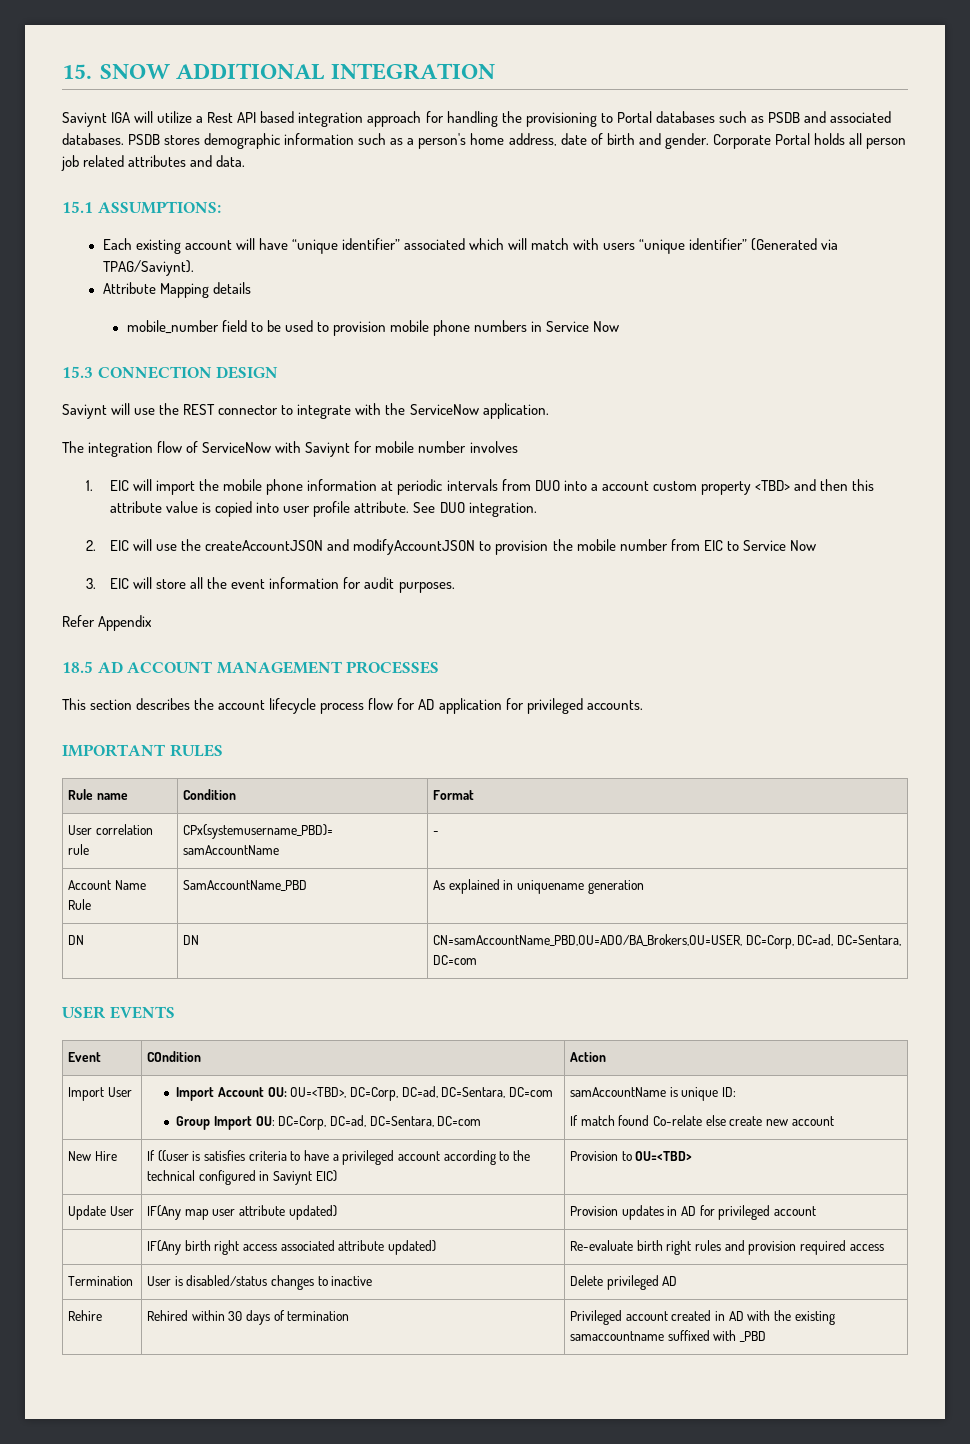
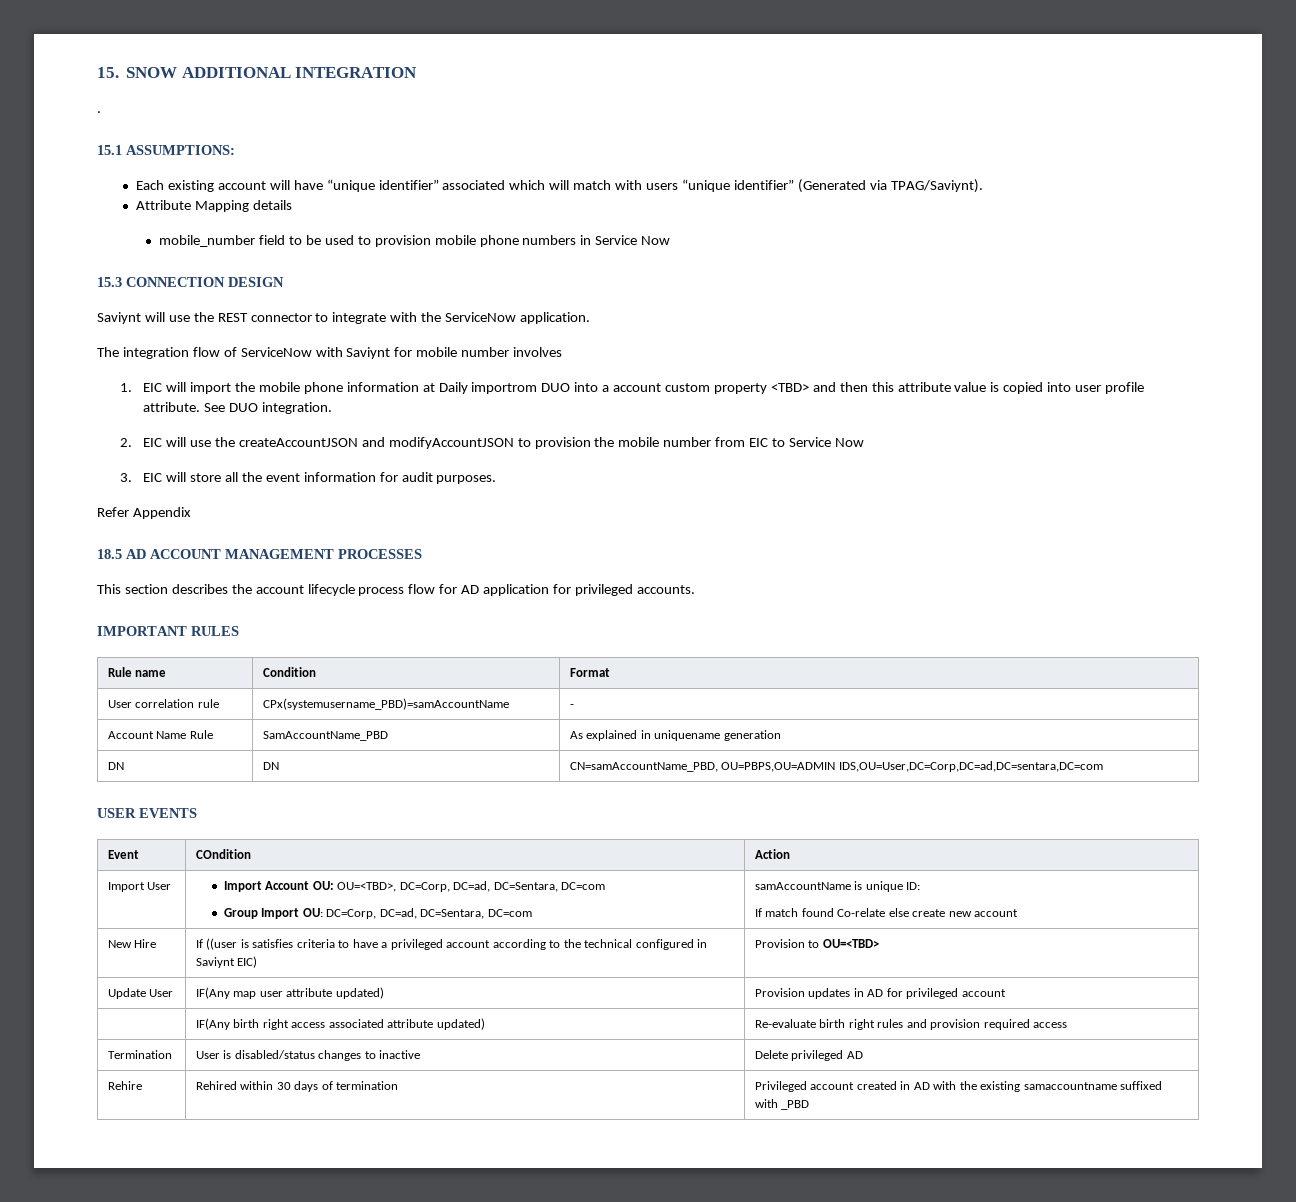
[62,111,892,127] [62,133,906,149] [61,155,246,171] Saviynt IGA will utilize a Rest API based integration approach for handling the provisioning to Portal databases such as PSDB and associated databases. PSDB stores demographic information such as a person's home address, date of birth and gender. Corporate Portal holds all person job related attributes and data. -> [97,111,101,113] .
[397,479,531,495] periodic intervals from -> [438,382,538,394] Daily importrom
[433,934,902,949] [433,955,478,965] CN=samAccountName_PBD,OU=ADO/BA_Brokers,OU=USER, DC=Corp, DC=ad, DC=Sentara, DC=com -> [569,761,1103,772] CN=samAccountName_PBD, OU=PBPS,OU=ADMIN IDS,OU=User,DC=Corp,DC=ad,DC=sentara,DC=com

